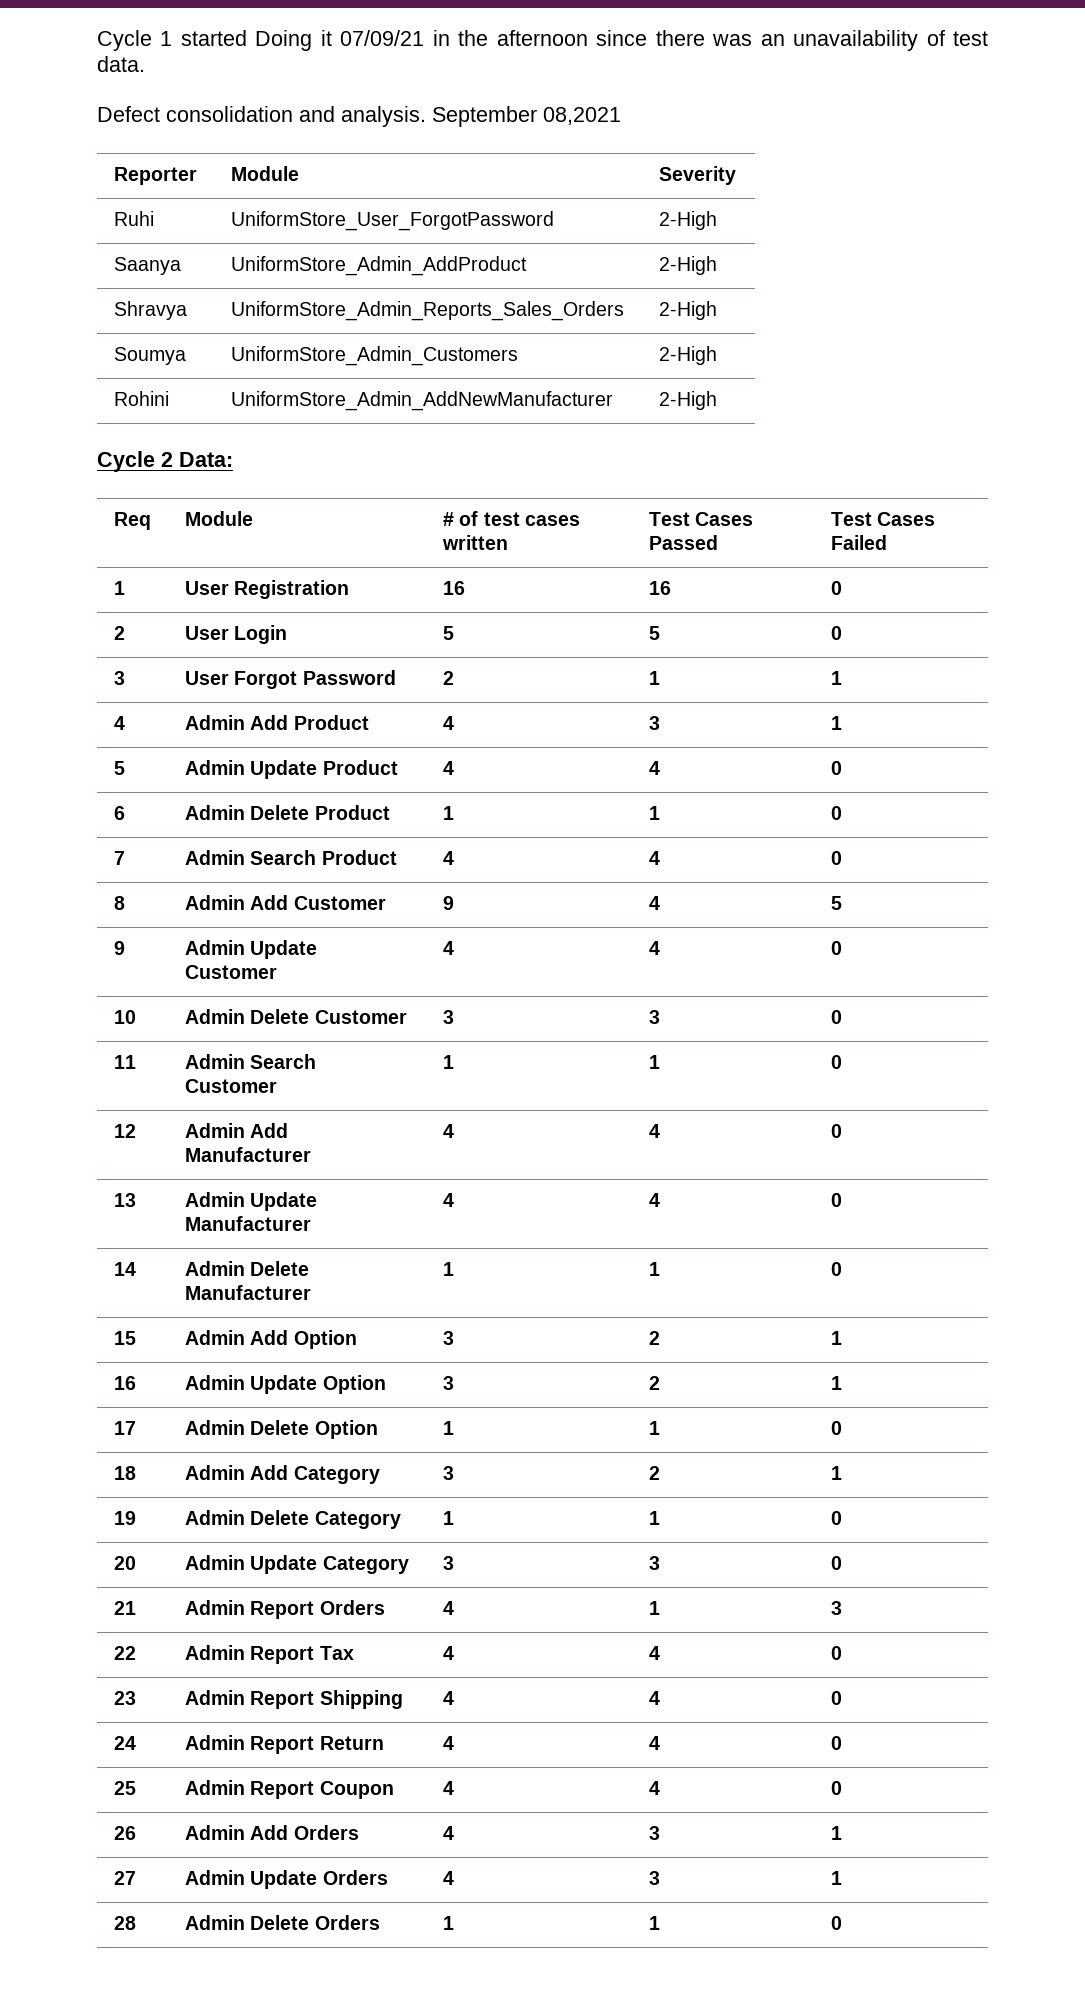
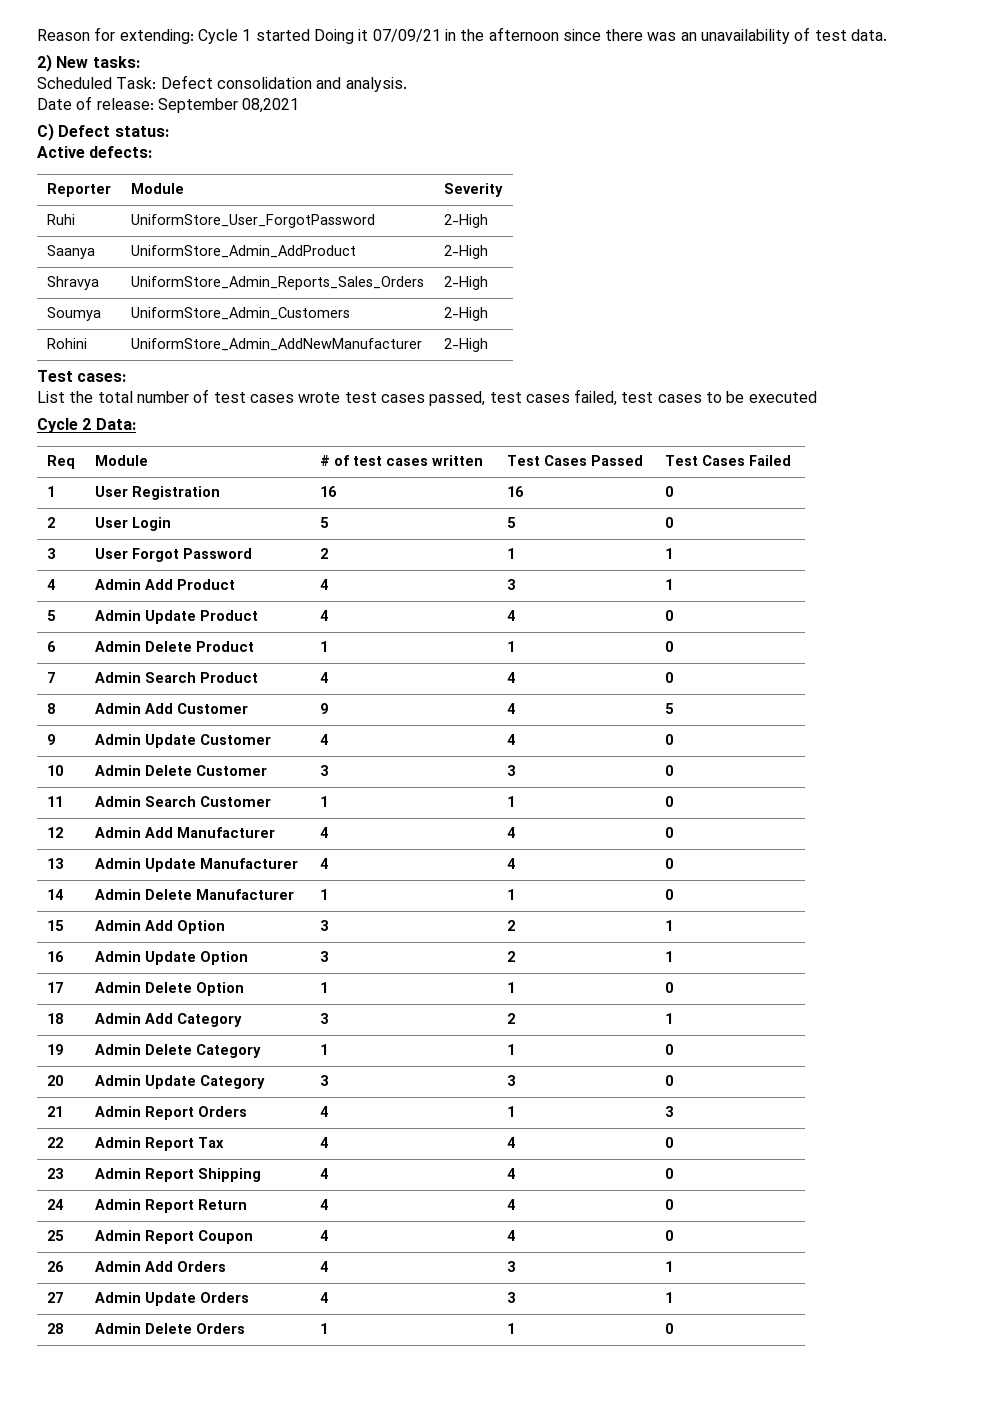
(97, 40) none -> [37,27,194,44] Reason for extending:
(145, 64) none -> [37,54,140,72] [37,77,157,89] 2) New tasks: // Scheduled Task:
(426, 116) none -> [37,96,154,110] // Date of release:
(621, 116) none -> [37,123,169,141] [37,146,153,158] // C) Defect status: // Active defects:
(717, 400) none -> [37,370,127,382] [37,389,817,406] // Test cases: // List the total number of test cases wrote test cases passed, test cases failed, test cases to be executed

